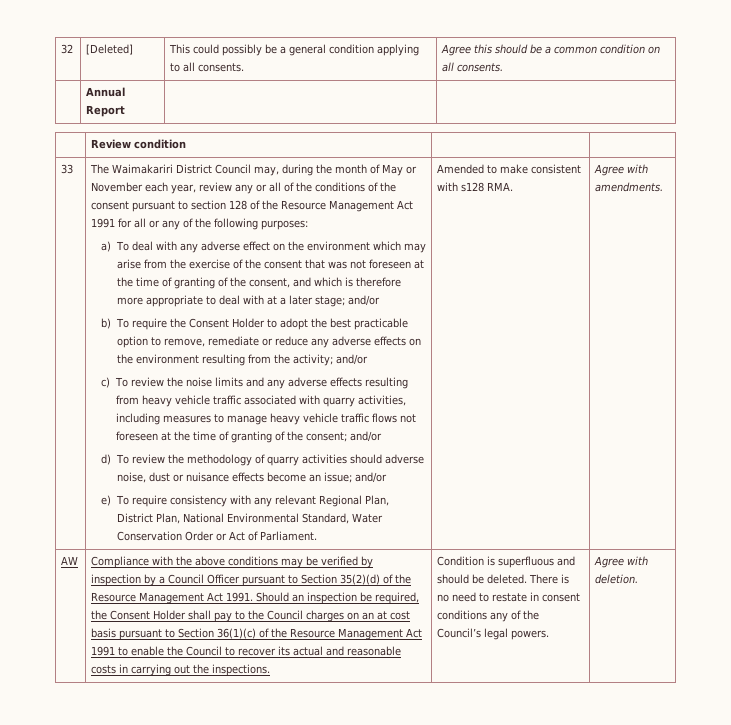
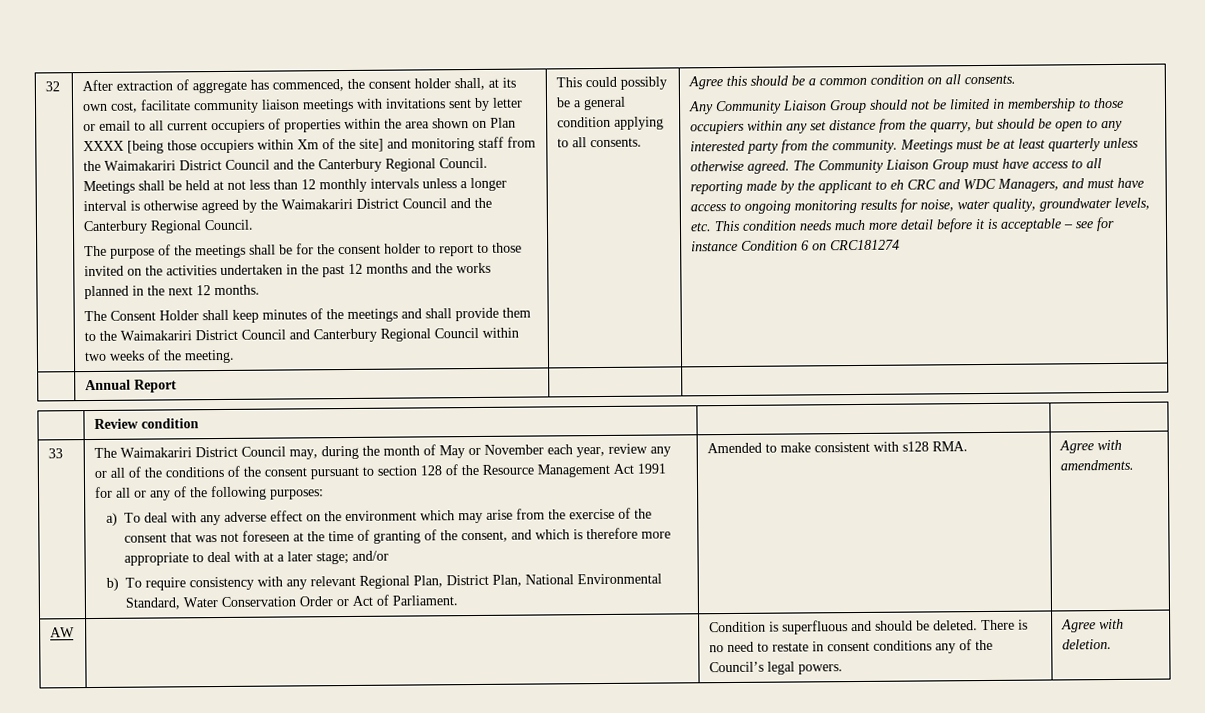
[86,44,134,55] [Deleted] -> [82,77,517,94] [83,97,524,114] [83,117,517,134] [83,136,537,154] [83,157,489,173] [83,177,508,195] [83,197,493,214] [83,219,254,235] [84,242,523,259] [84,262,492,278] [84,284,261,300] [84,307,532,323] [84,327,520,343] [84,349,236,364] After extraction of aggregate has commenced, the consent holder shall, at its own cost, facilitate community liaison meetings with invitations sent by letter or email to all current occupiers of properties within the area shown on Plan XXXX [being those occupiers within Xm of the site] and monitoring staff from the Waimakariri District Council and the Canterbury Regional Council. Meetings shall be held at not less than 12 monthly intervals unless a longer interval is otherwise agreed by the Waimakariri District Council and the Canterbury Regional Council. // The purpose of the meetings shall be for the consent holder to report to those invited on the activities undertaken in the past 12 months and the works planned in the next 12 months. // The Consent Holder shall keep minutes of the meetings and shall provide them to the Waimakariri District Council and Canterbury Regional Council within two weeks of the meeting.
(504, 67) none -> [688,97,1125,115] [690,118,1124,135] [690,137,1140,154] [690,158,1103,174] [690,177,1145,195] [690,197,1151,214] [690,216,1116,233] [691,239,901,252] // Any Community Liaison Group should not be limited in membership to those occupiers within any set distance from the quarry, but should be open to any interested party from the community. Meetings must be at least quarterly unless otherwise agreed. The Community Liaison Group must have access to all reporting made by the applicant to eh CRC and WDC Managers, and must have access to ongoing monitoring results for noise, water quality, groundwater levels, etc. This condition needs much more detail before it is acceptable – see for instance Condition 6 on CRC181274
[169,318,408,330] [116,336,421,348] [116,354,368,366] [101,377,408,389] [115,395,406,407] [115,413,416,425] [115,431,382,443] [101,454,424,466] [116,472,387,483] [101,495,167,507] the Consent Holder to adopt the best practicable option to remove, remediate or reduce any adverse effects on the environment resulting from the activity; and/or // c) To review the noise limits and any adverse effects resulting from heavy vehicle traffic associated with quarry activities, including measures to manage heavy vehicle traffic flows not foreseen at the time of granting of the consent; and/or // d) To review the methodology of quarry activities should adverse noise, dust or nuisance effects become an issue; and/or // e) To require -> (187, 584) none
[91,556,374,568] [91,574,412,586] [91,592,420,604] [91,610,411,622] [91,628,423,640] [91,646,402,656] [91,664,271,676] Compliance with the above conditions may be verified by inspection by a Council Officer pursuant to Section 35(2)(d) of the Resource Management Act 1991. Should an inspection be required, the Consent Holder shall pay to the Council charges on an at cost basis pursuant to Section 36(1)(c) of the Resource Management Act 1991 to enable the Council to recover its actual and reasonable costs in carrying out the inspections. -> (76, 632) none

